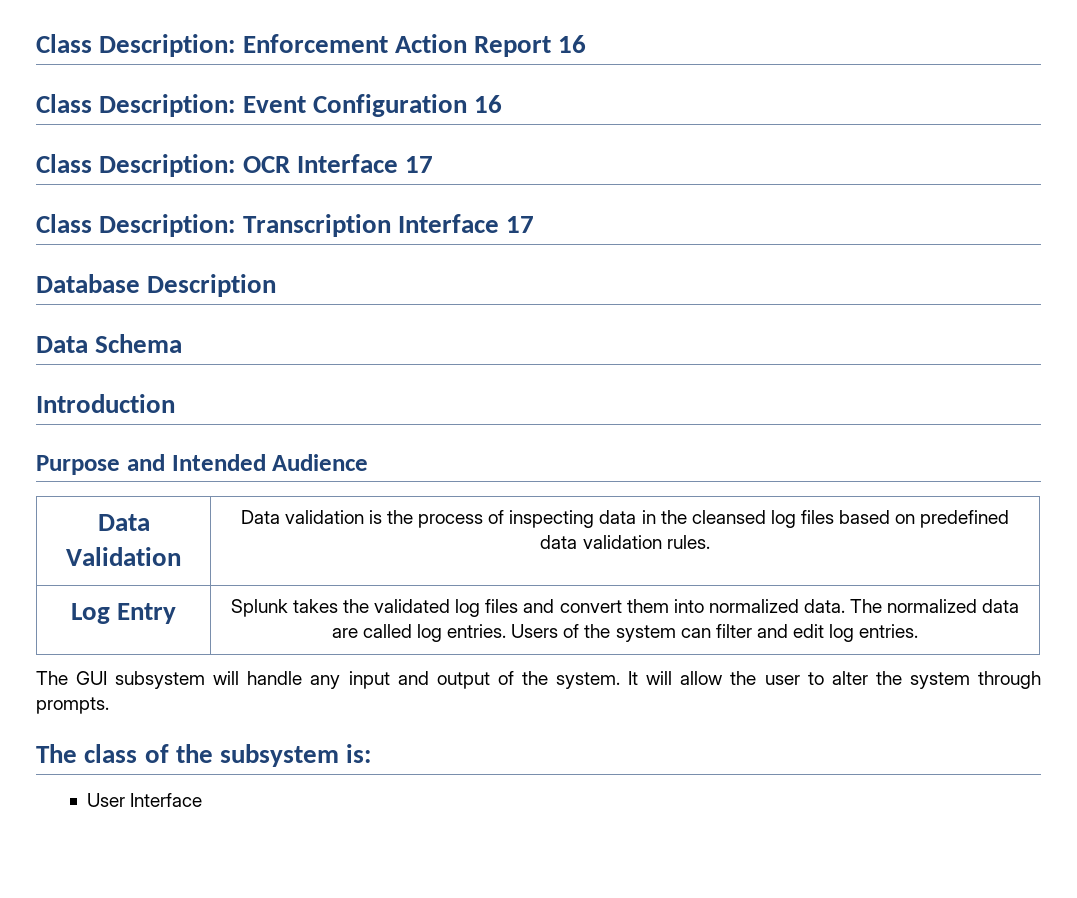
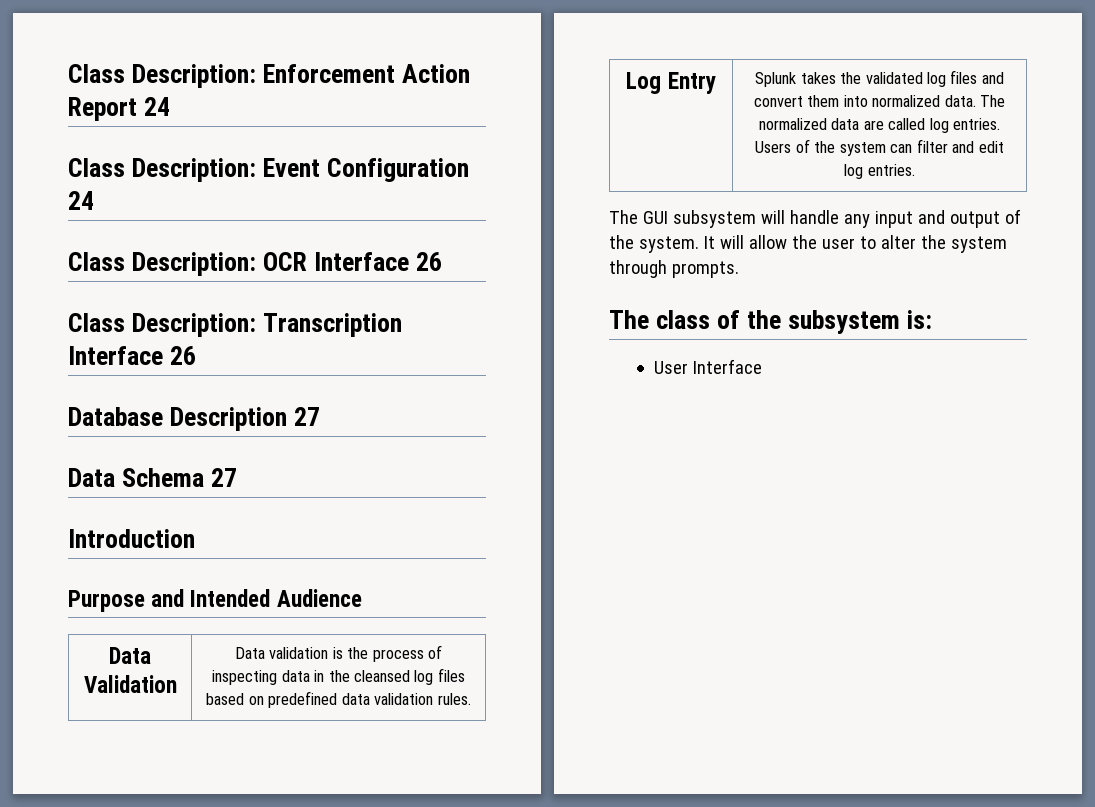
[558,35,587,53] 16 -> [144,97,171,116] 24
[474,95,503,113] 16 -> [68,191,94,210] 24
[405,156,434,173] 17 -> [416,252,443,271] 26
[506,216,535,233] 17 -> [170,346,197,365] 26
(277, 285) none -> [294,407,321,426] 27
(183, 343) none -> [211,468,238,487] 27

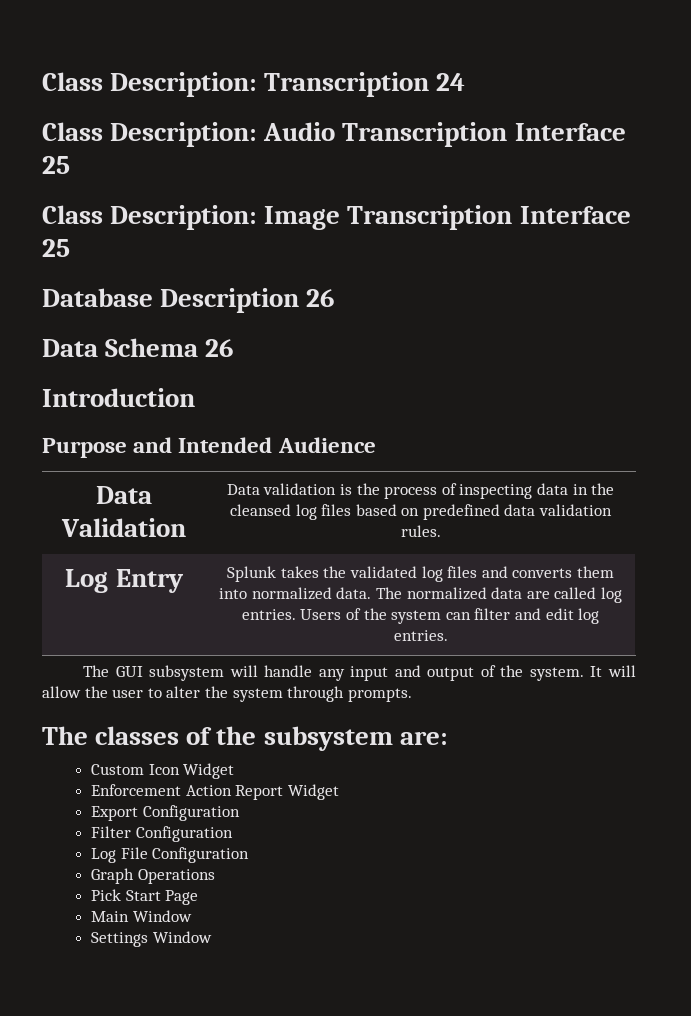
[68,64,471,88] [68,97,171,121] [68,158,470,182] [68,191,94,210] [68,252,443,276] [68,313,403,337] [68,346,197,365] Class Description: Enforcement Action Report 24 // Class Description: Event Configuration 24 // Class Description: OCR Interface 26 // Class Description: Transcription Interface 26 -> [42,72,466,97] [42,122,626,147] [42,156,70,174] [42,205,631,230] [42,239,70,257] Class Description: Transcription 24 // Class Description: Audio Transcription Interface 25 // Class Description: Image Transcription Interface 25
[294,407,321,426] 27 -> [306,289,336,307] 26
[211,468,238,487] 27 -> [205,339,235,357] 26
[753,96,803,107] convert -> [512,568,573,578] converts
[656,310,711,329] class -> [95,726,180,745] classes
[907,310,933,329] [653,359,762,374] is: // User Interface -> [399,731,448,745] [91,763,235,779] [91,784,339,800] [91,805,240,821] [91,826,233,842] [91,847,250,863] [91,868,215,884] [91,889,199,905] [91,910,192,922] [91,931,212,947] are: // Custom Icon Widget // Enforcement Action Report Widget // Export Configuration // Filter Configuration // Log File Configuration // Graph Operations // Pick Start Page // Main Window // Settings Window

